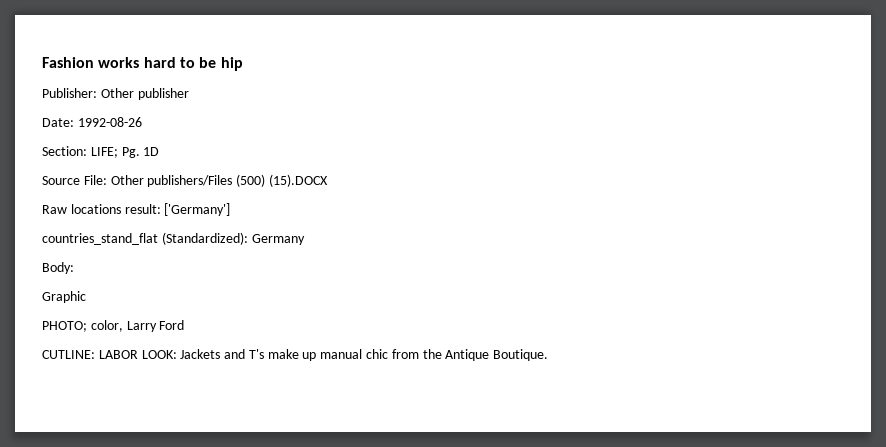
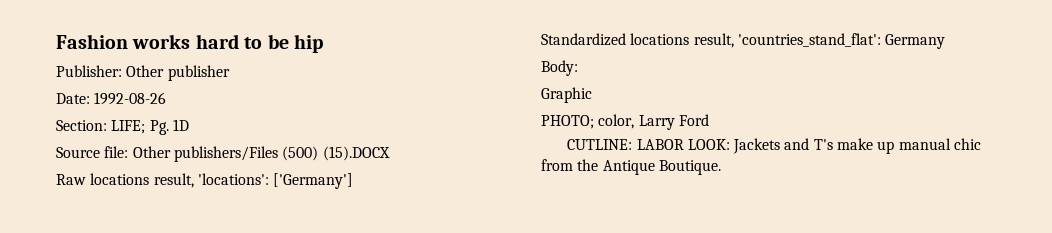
[83,175,107,185] File: -> [104,146,129,158] file:
[124,204,161,214] result: -> [153,173,269,188] result, 'locations':
[42,232,248,245] countries_stand_flat (Standardized): -> [541,33,881,48] Standardized locations result, 'countries_stand_flat':

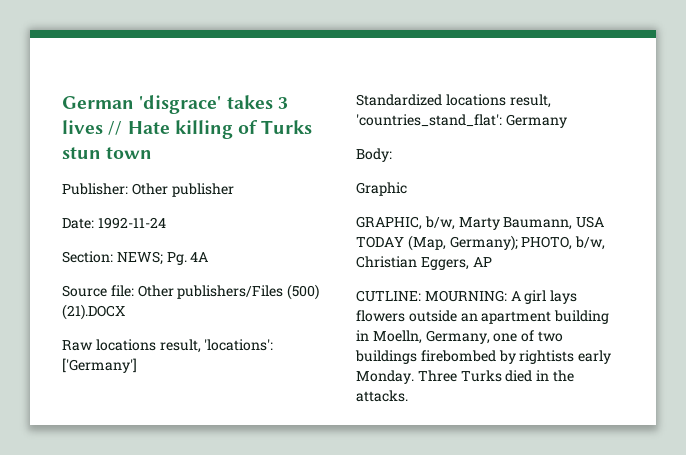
[56,34,323,53] Fashion works hard to be hip -> [62,95,288,114] [62,120,313,139] [62,147,153,159] German 'disgrace' takes 3 lives // Hate killing of Turks stun town
[94,92,167,105] 1992-08-26 -> [97,217,166,229] 1992-11-24
[111,119,189,135] LIFE; Pg. 1D -> [116,251,209,265] NEWS; Pg. 4A
[322,146,390,161] (15).DOCX -> [62,304,125,320] (21).DOCX
[541,114,709,130] [567,138,982,154] [541,159,721,175] PHOTO; color, Larry Ford // CUTLINE: LABOR LOOK: Jackets and T's make up manual chic from the Antique Boutique. -> [356,216,605,230] [356,235,606,251] [356,256,492,270] [356,290,578,304] [356,310,610,324] [356,330,563,344] [355,350,612,364] [356,370,574,384] [356,390,408,402] GRAPHIC, b/w, Marty Baumann, USA TODAY (Map, Germany); PHOTO, b/w, Christian Eggers, AP // CUTLINE: MOURNING: A girl lays flowers outside an apartment building in Moelln, Germany, one of two buildings firebombed by rightists early Monday. Three Turks died in the attacks.

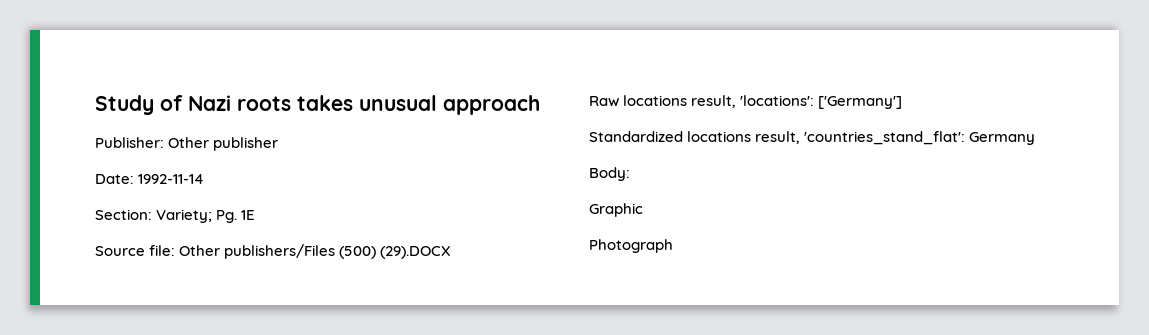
[62,95,288,114] [62,120,313,139] [62,147,153,159] German 'disgrace' takes 3 lives // Hate killing of Turks stun town -> [95,95,540,115] Study of Nazi roots takes unusual approach
[97,217,166,229] 1992-11-24 -> [138,174,205,184] 1992-11-14
[116,251,209,265] NEWS; Pg. 4A -> [156,209,256,223] Variety; Pg. 1E
[62,304,125,320] (21).DOCX -> [380,246,452,259] (29).DOCX
[356,216,605,230] [356,235,606,251] [356,256,492,270] [356,290,578,304] [356,310,610,324] [356,330,563,344] [355,350,612,364] [356,370,574,384] [356,390,408,402] GRAPHIC, b/w, Marty Baumann, USA TODAY (Map, Germany); PHOTO, b/w, Christian Eggers, AP // CUTLINE: MOURNING: A girl lays flowers outside an apartment building in Moelln, Germany, one of two buildings firebombed by rightists early Monday. Three Turks died in the attacks. -> [589,239,673,253] Photograph

